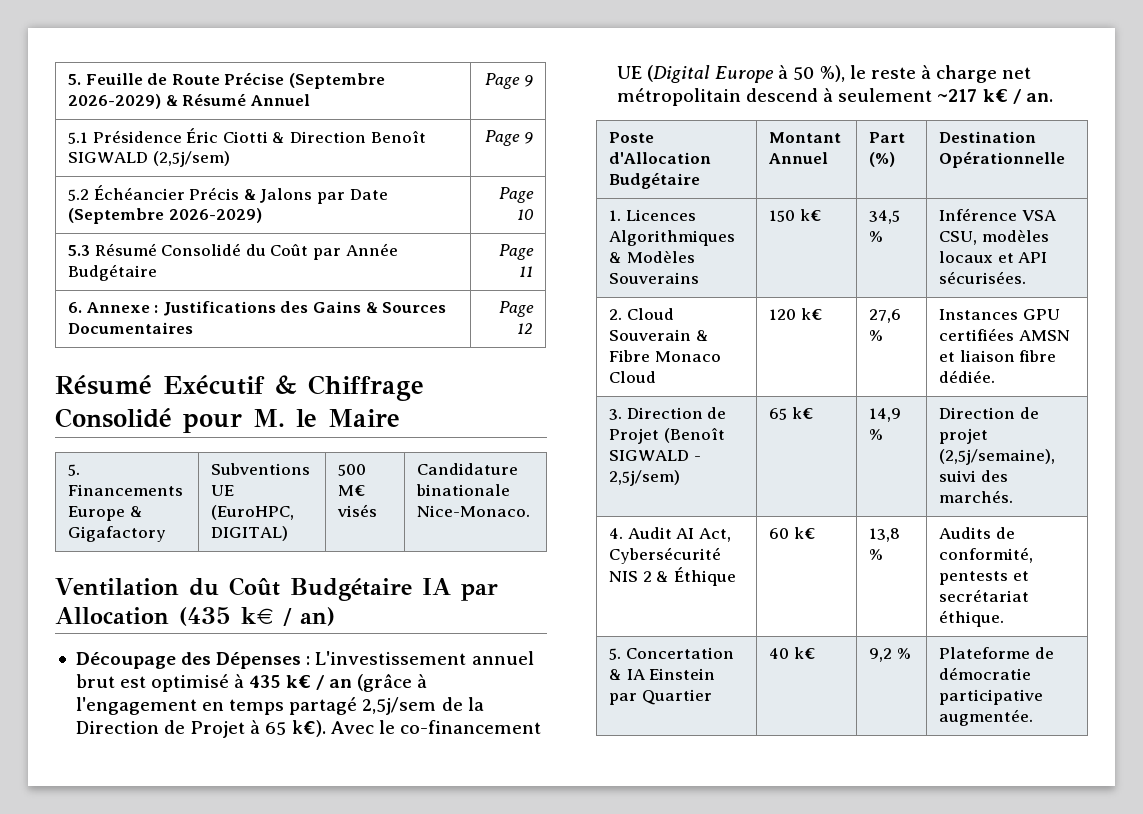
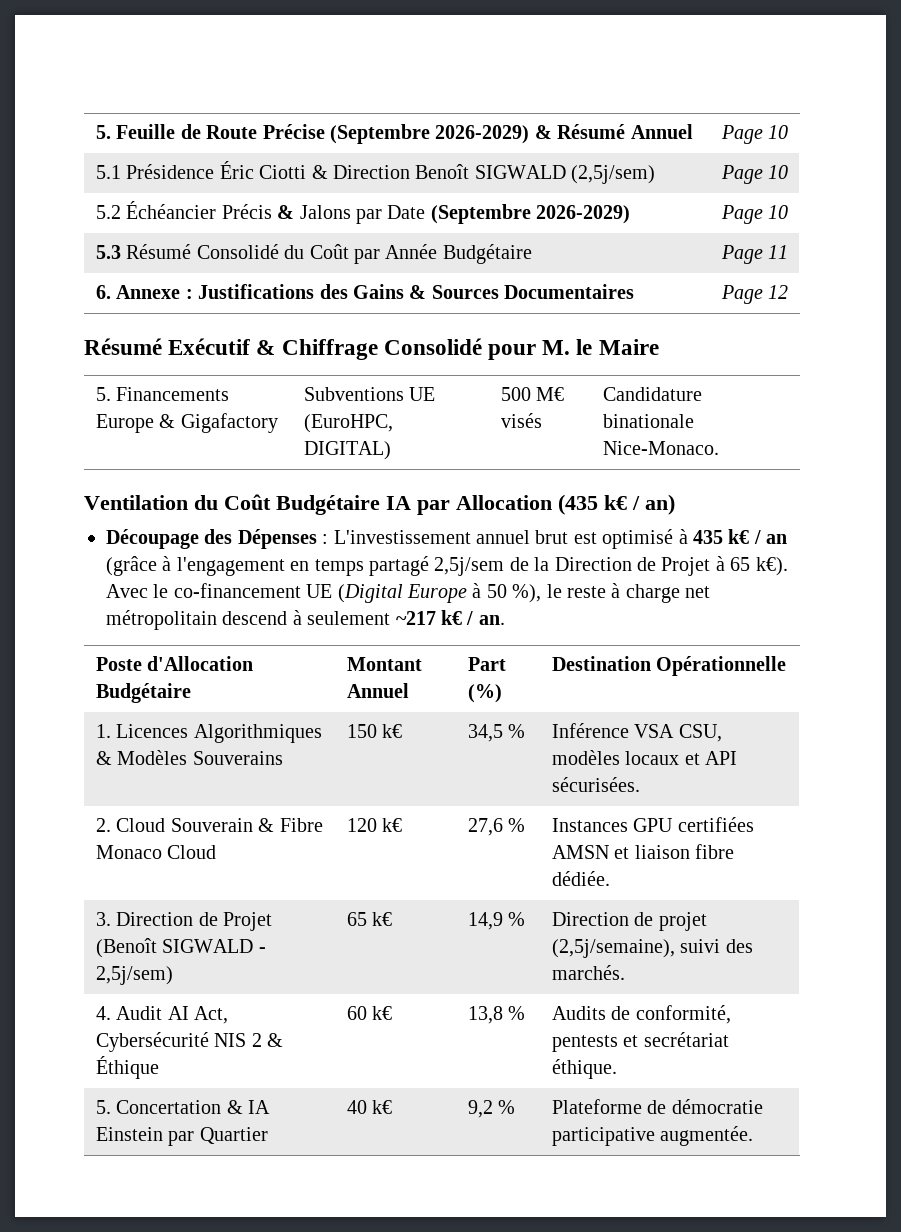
[523,75,533,87] 9 -> [767,125,788,139] 10
[523,132,533,144] 9 -> [767,165,788,179] 10

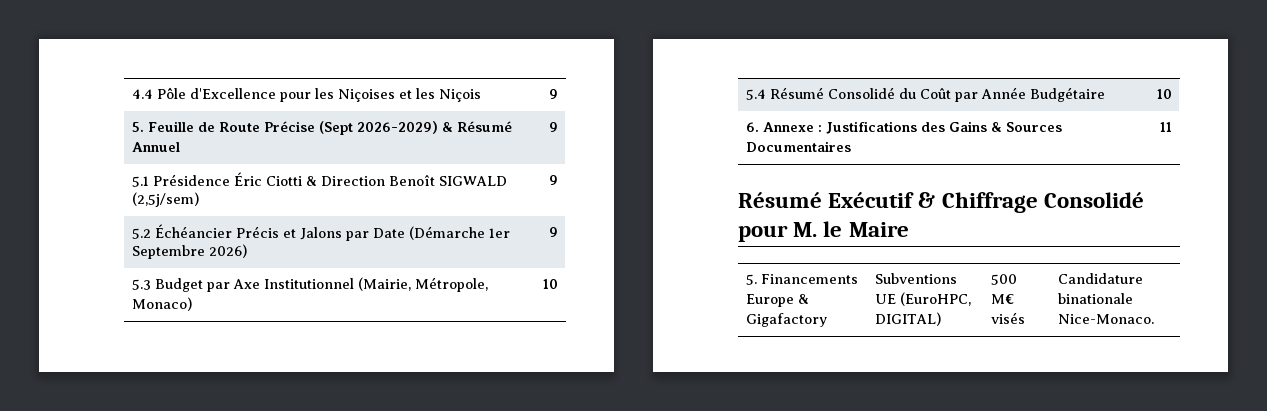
(96, 132) none -> [132,87,482,102] [548,89,558,99] 4.4 Pôle d'Excellence pour les Niçoises et les Niçois | 9 //
[330,124,431,144] (Septembre -> [319,121,354,135] (Sept
[720,125,788,144] Page 10 -> [548,122,558,132] 9
[720,165,788,184] Page 10 -> [548,175,558,185] 9
[277,205,295,219] & -> [283,229,297,238] et
[430,204,631,224] [720,205,788,224] [96,245,122,259] (Septembre 2026-2029) | Page 10 // 5.3 -> [409,226,511,240] [132,244,248,259] [548,227,558,237] [132,277,489,292] [132,297,193,311] [542,279,558,289] [746,89,767,100] (Démarche 1er Septembre 2026) | 9 // 5.3 Budget par Axe Institutionnel (Mairie, Métropole, Monaco) | 10 // 5.4
[720,245,788,264] Page 11 -> [1156,89,1172,99] 10
[720,285,788,304] Page 12 -> [1159,122,1172,132] 11
[84,494,675,515] [106,529,788,549] [106,556,788,576] [106,583,711,603] [106,610,505,630] [96,656,254,671] [96,683,192,703] [347,657,423,671] [347,683,410,698] [468,657,507,671] [468,684,503,703] [552,656,787,676] [96,724,322,743] [96,750,283,765] [347,724,403,738] [468,724,526,742] [552,723,722,742] [552,750,738,765] [552,777,641,792] [96,818,323,832] [96,845,217,859] [347,818,403,832] [468,818,526,836] [552,817,754,832] [552,844,735,859] [552,871,611,886] [96,912,273,931] [96,938,266,958] [96,966,174,985] [347,912,393,926] [468,912,526,930] [552,912,707,931] [552,939,753,958] [552,965,626,980] [96,1006,229,1024] [96,1032,284,1052] [96,1056,160,1079] [347,1006,393,1020] [468,1006,526,1024] [552,1005,731,1024] [552,1032,729,1052] [552,1059,618,1079] [96,1100,271,1114] [96,1127,268,1146] [347,1100,393,1114] [468,1100,516,1118] [552,1099,763,1114] [552,1126,754,1146] // Ventilation du Coût Budgétaire IA par Allocation (435 k€ / an) // Découpage des Dépenses : L'investissement annuel brut est optimisé à 435 k€ / an (grâce à l'engagement en temps partagé 2,5j/sem de la Direction de Projet à 65 k€). Avec le co-financement UE (Digital Europe à 50 %), le reste à charge net métropolitain descend à seulement ~217 k€ / an. // Poste d'Allocation Budgétaire | Montant Annuel | Part (%) | Destination Opérationnelle // 1. Licences Algorithmiques & Modèles Souverains | 150 k€ | 34,5 % | Inférence VSA CSU, modèles locaux et API sécurisées. // 2. Cloud Souverain & Fibre Monaco Cloud | 120 k€ | 27,6 % | Instances GPU certifiées AMSN et liaison fibre dédiée. // 3. Direction de Projet (Benoît SIGWALD - 2,5j/sem) | 65 k€ | 14,9 % | Direction de projet (2,5j/semaine), suivi des marchés. // 4. Audit AI Act, Cybersécurité NIS 2 & Éthique | 60 k€ | 13,8 % | Audits de conformité, pentests et secrétariat éthique. // 5. Concertation & IA Einstein par Quartier | 40 k€ | 9,2 % | Plateforme de démocratie participative augmentée. -> (1155, 319) none

